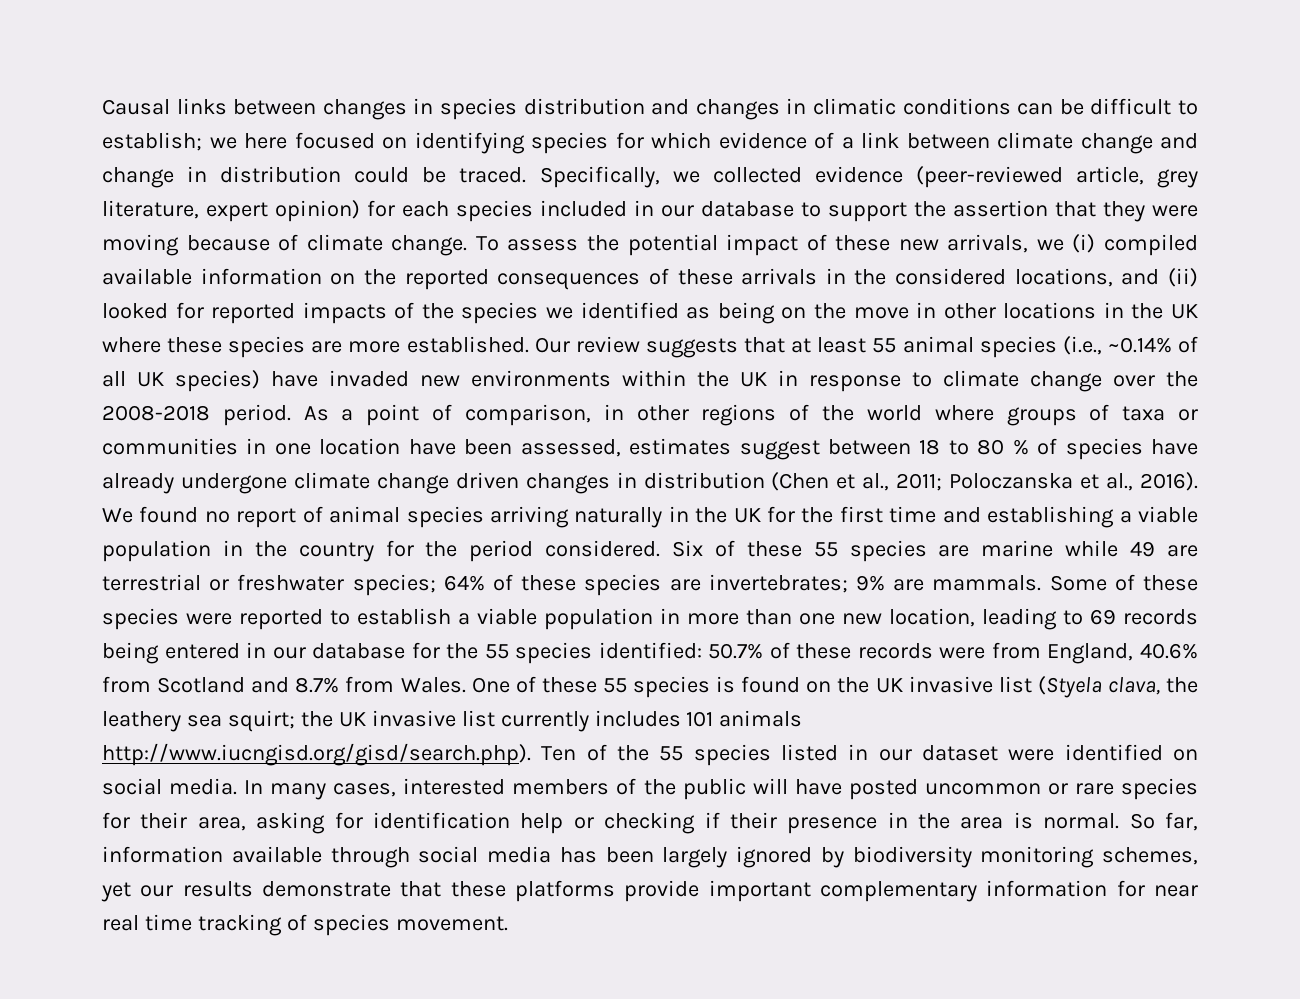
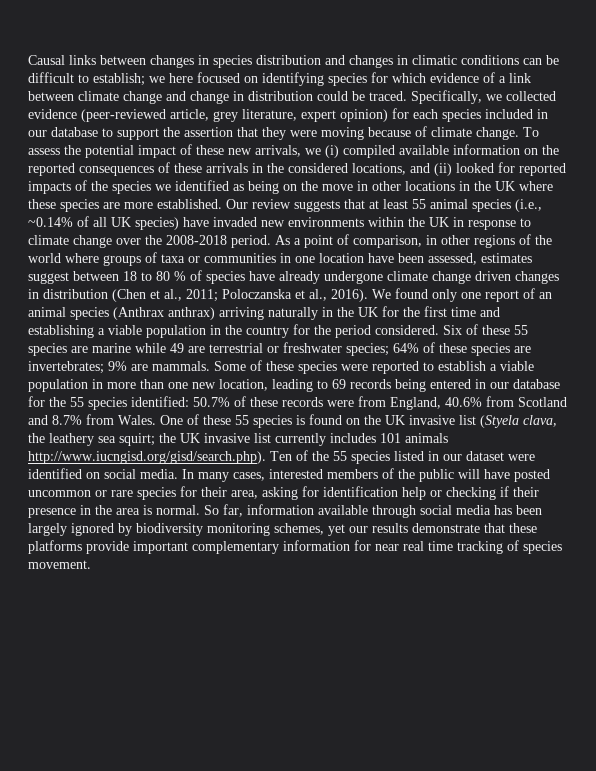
[204,511,230,523] no -> [432,289,481,302] only one
[329,506,484,528] animal species -> [539,292,552,299] [28,307,215,320] an animal species (Anthrax anthrax)

